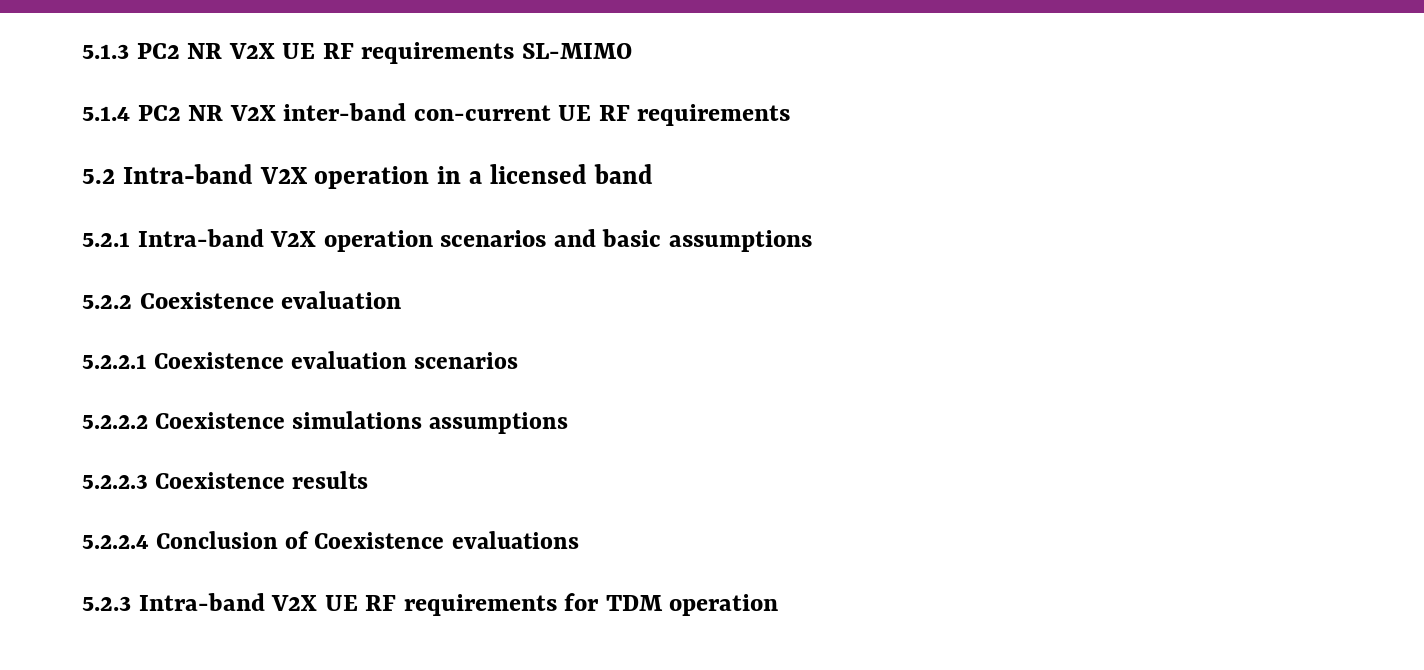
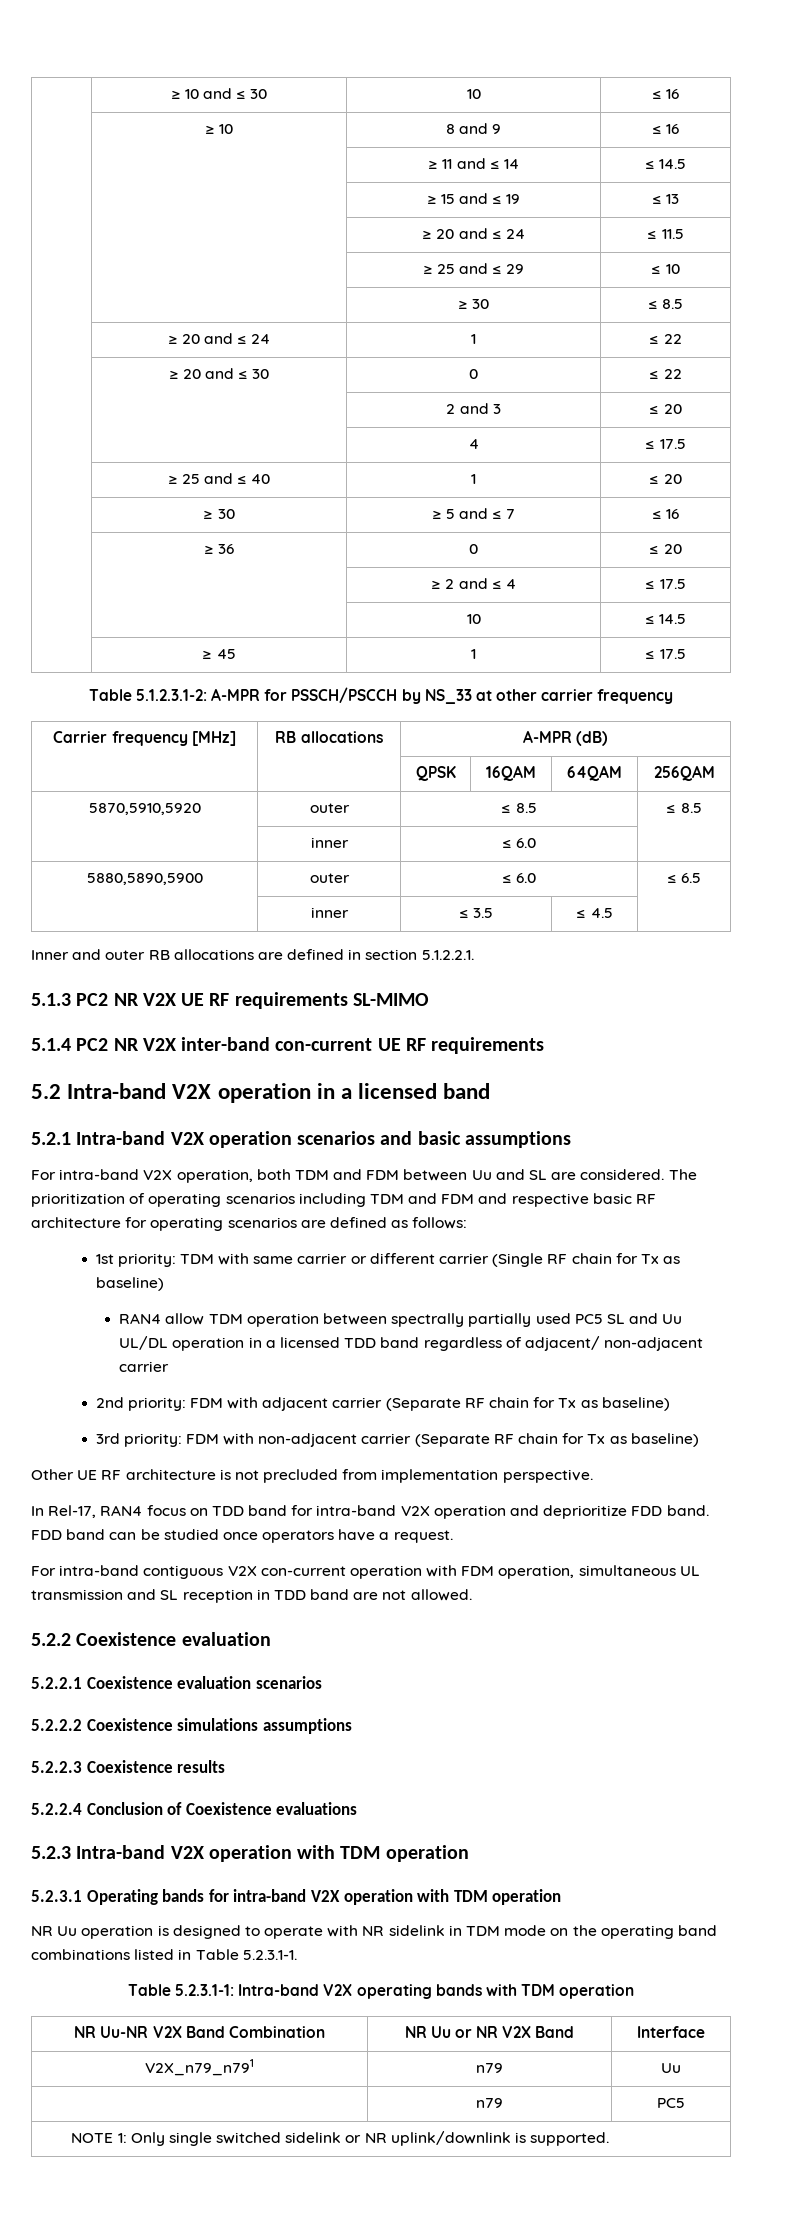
(82, 51) none -> [170,88,268,99] [466,89,481,99] [651,89,680,99] [204,124,234,134] [445,123,502,134] [651,124,680,134] [428,158,519,169] [644,159,687,169] [426,193,521,204] [651,194,680,204] [422,228,525,239] [647,229,684,239] [422,263,525,274] [651,264,680,274] [457,299,490,309] [647,299,684,309] [167,333,271,344] [471,334,476,344] [649,334,682,344] [168,368,270,379] [469,369,478,379] [649,369,682,379] [446,403,501,414] [649,404,682,414] [468,439,479,449] [645,439,686,449] [167,473,271,484] [471,474,476,484] [649,474,682,484] [203,509,235,519] [431,508,516,519] [651,509,680,519] [203,544,235,554] [469,544,478,554] [649,544,682,554] [431,578,516,589] [645,579,686,589] [466,614,481,624] [644,614,687,624] [202,649,236,659] [471,649,476,659] [645,649,686,659] [88,687,674,704] [53,731,236,746] [275,731,383,743] [522,730,609,746] [415,766,456,781] [486,765,536,781] [567,765,622,781] [653,765,715,781] [88,803,201,815] [309,803,350,813] [501,803,537,813] [666,803,702,813] [310,837,349,848] [501,838,537,848] [86,873,203,885] [309,873,350,883] [501,873,537,883] [666,873,702,883] [310,907,349,918] [458,908,494,918] [576,908,613,918] [31,949,474,960] | ≥ 10 and ≤ 30 | 10 | ≤ 16 // | ≥ 10 | 8 and 9 | ≤ 16 // | | ≥ 11 and ≤ 14 | ≤ 14.5 // | | ≥ 15 and ≤ 19 | ≤ 13 // | | ≥ 20 and ≤ 24 | ≤ 11.5 // | | ≥ 25 and ≤ 29 | ≤ 10 // | | ≥ 30 | ≤ 8.5 // | ≥ 20 and ≤ 24 | 1 | ≤ 22 // | ≥ 20 and ≤ 30 | 0 | ≤ 22 // | | 2 and 3 | ≤ 20 // | | 4 | ≤ 17.5 // | ≥ 25 and ≤ 40 | 1 | ≤ 20 // | ≥ 30 | ≥ 5 and ≤ 7 | ≤ 16 // | ≥ 36 | 0 | ≤ 20 // | | ≥ 2 and ≤ 4 | ≤ 17.5 // | | 10 | ≤ 14.5 // | ≥ 45 | 1 | ≤ 17.5 // Table 5.1.2.3.1-2: A-MPR for PSSCH/PSCCH by NS_33 at other carrier frequency // Carrier frequency [MHz] | RB allocations | A-MPR (dB) // | | QPSK | 16QAM | 64QAM | 256QAM // 5870,5910,5920 | outer | ≤ 8.5 | ≤ 8.5 // | inner | ≤ 6.0 | // 5880,5890,5900 | outer | ≤ 6.0 | ≤ 6.5 // | inner | ≤ 3.5 | ≤ 4.5 | // Inner and outer RB allocations are defined in section 5.1.2.2.1. //
(812, 241) none -> [31,1169,697,1183] [31,1193,657,1207] [31,1217,468,1231] [95,1253,681,1267] [95,1277,164,1291] [119,1313,683,1327] [119,1336,704,1351] [119,1361,170,1372] [95,1397,670,1411] [95,1433,699,1447] [31,1469,593,1483] [31,1505,709,1519] [31,1529,453,1543] [31,1565,700,1579] [31,1589,472,1603] // For intra-band V2X operation, both TDM and FDM between Uu and SL are considered. The prioritization of operating scenarios including TDM and FDM and respective basic RF architecture for operating scenarios are defined as follows: // 1st priority: TDM with same carrier or different carrier (Single RF chain for Tx as baseline) // RAN4 allow TDM operation between spectrally partially used PC5 SL and Uu UL/DL operation in a licensed TDD band regardless of adjacent/ non-adjacent carrier // 2nd priority: FDM with adjacent carrier (Separate RF chain for Tx as baseline) // 3rd priority: FDM with non-adjacent carrier (Separate RF chain for Tx as baseline) // Other UE RF architecture is not precluded from implementation perspective. // In Rel-17, RAN4 focus on TDD band for intra-band V2X operation and deprioritize FDD band. FDD band can be studied once operators have a request. // For intra-band contiguous V2X con-current operation with FDM operation, simultaneous UL transmission and SL reception in TDD band are not allowed.
[324,593,779,616] UE RF requirements for TDM operation -> [208,1845,469,1862] [31,1889,562,1905] [31,1925,717,1939] [31,1949,297,1960] [127,1984,635,1999] [74,2026,325,2038] [404,2026,575,2038] [637,2026,705,2038] [145,2059,254,2076] [476,2063,503,2073] [661,2063,681,2073] [476,2098,503,2108] [657,2098,685,2108] [71,2131,610,2146] operation with TDM operation // 5.2.3.1 Operating bands for intra-band V2X operation with TDM operation // NR Uu operation is designed to operate with NR sidelink in TDM mode on the operating band combinations listed in Table 5.2.3.1-1. // Table 5.2.3.1-1: Intra-band V2X operating bands with TDM operation // NR Uu-NR V2X Band Combination | NR Uu or NR V2X Band | Interface // V2X_n79_n791 | n79 | Uu // | n79 | PC5 // NOTE 1: Only single switched sidelink or NR uplink/downlink is supported.

